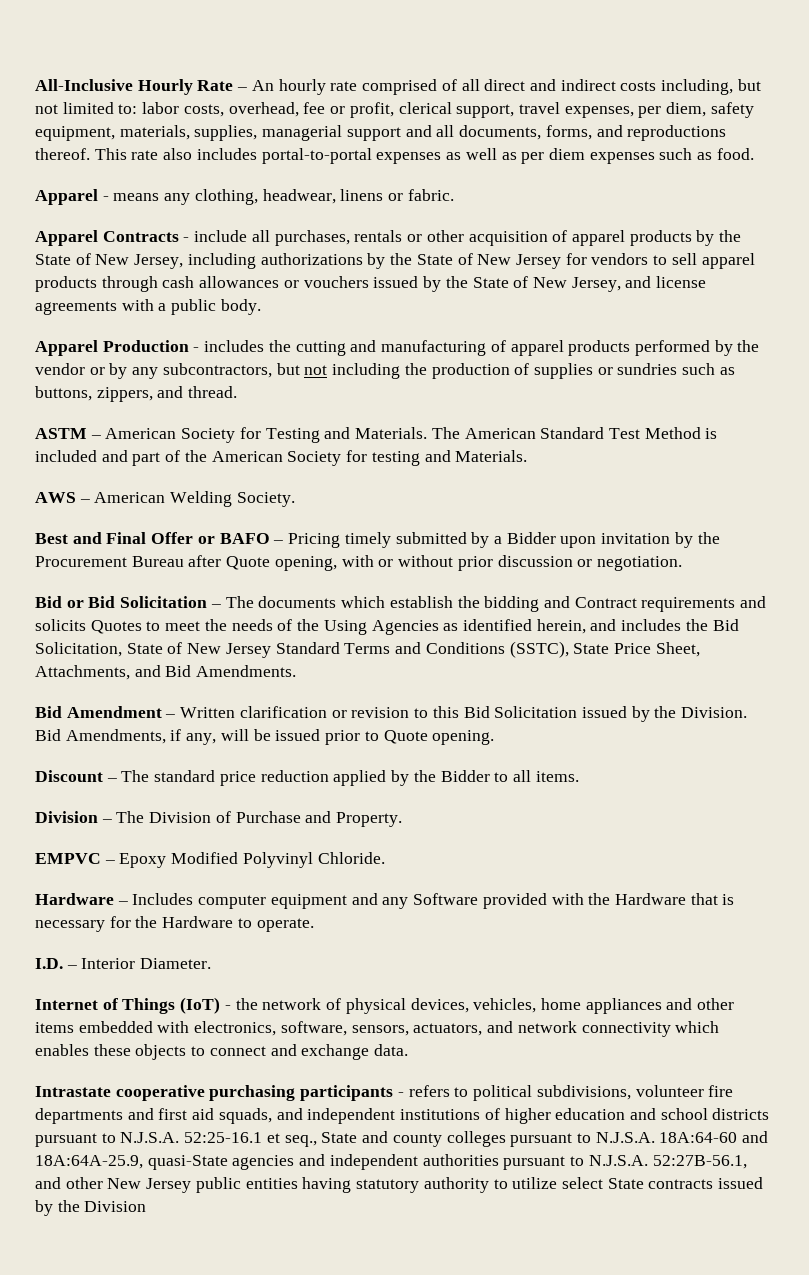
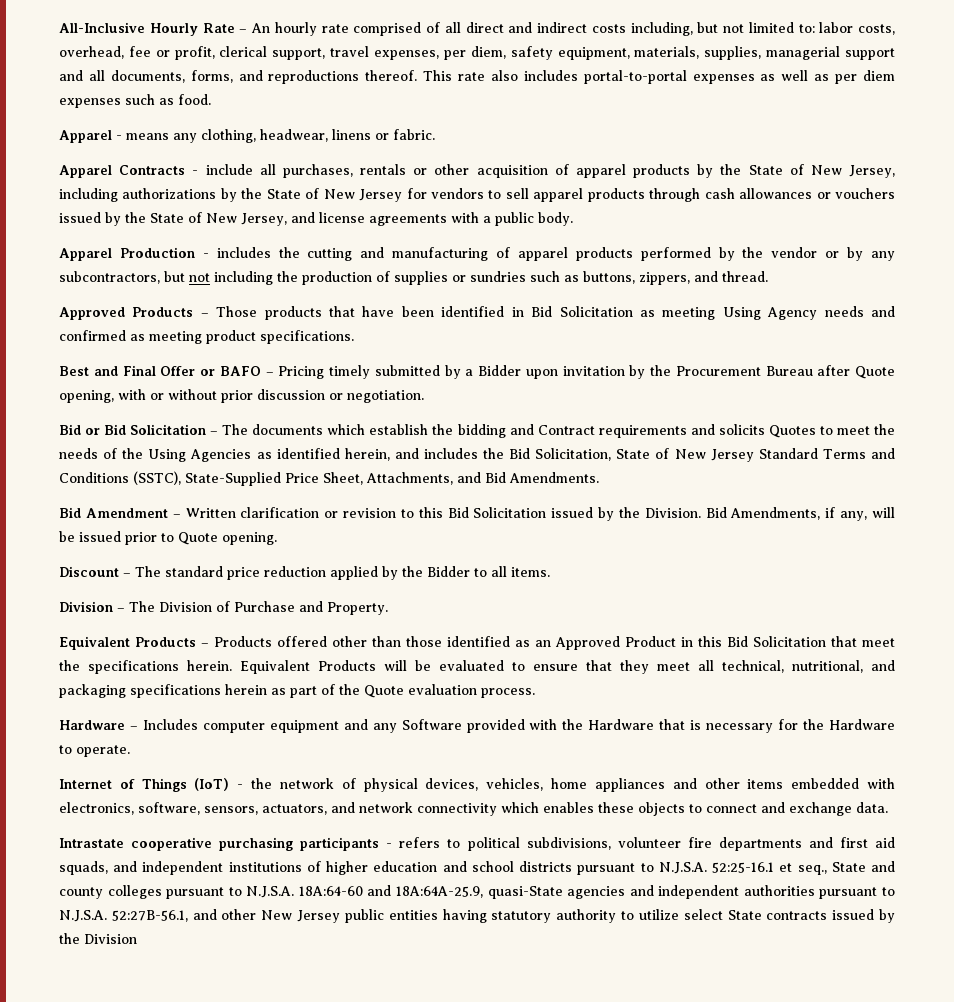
[35,427,718,443] [35,450,528,466] [35,491,295,507] ASTM – American Society for Testing and Materials. The American Standard Test Method is included and part of the American Society for testing and Materials. // AWS – American Welding Society. -> [59,306,895,320] [59,330,354,344] Approved Products – Those products that have been identified in Bid Solicitation as meeting Using Agency needs and confirmed as meeting product specifications.
[573,643,610,654] State -> [185,472,281,486] State-Supplied
[35,852,385,868] EMPVC – Epoxy Modified Polyvinyl Chloride. -> [59,636,895,650] [59,660,895,674] [59,684,535,698] Equivalent Products – Products offered other than those identified as an Approved Product in this Bid Solicitation that meet the specifications herein. Equivalent Products will be evaluated to ensure that they meet all technical, nutritional, and packaging specifications herein as part of the Quote evaluation process.
[35,958,212,969] // I.D. – Interior Diameter. -> (130, 751) none

